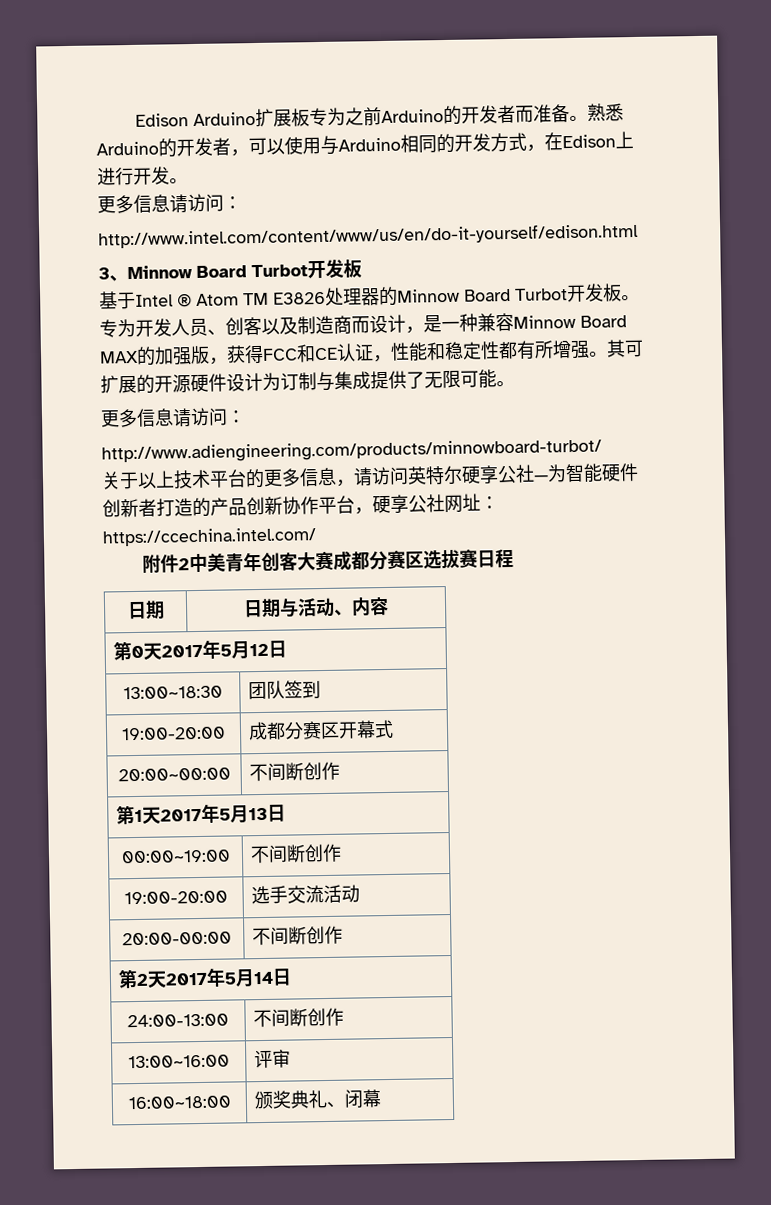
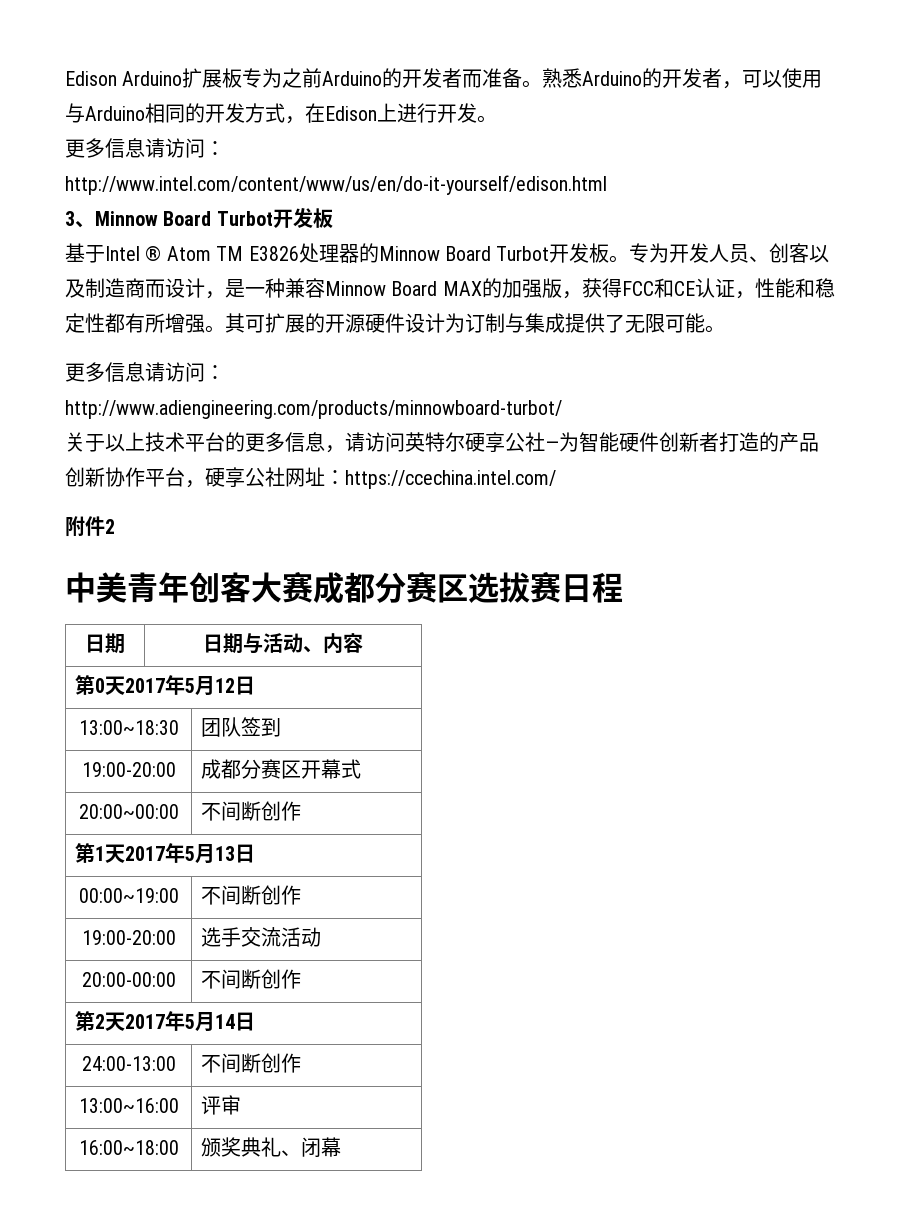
(190, 564) none -> (115, 526) //

